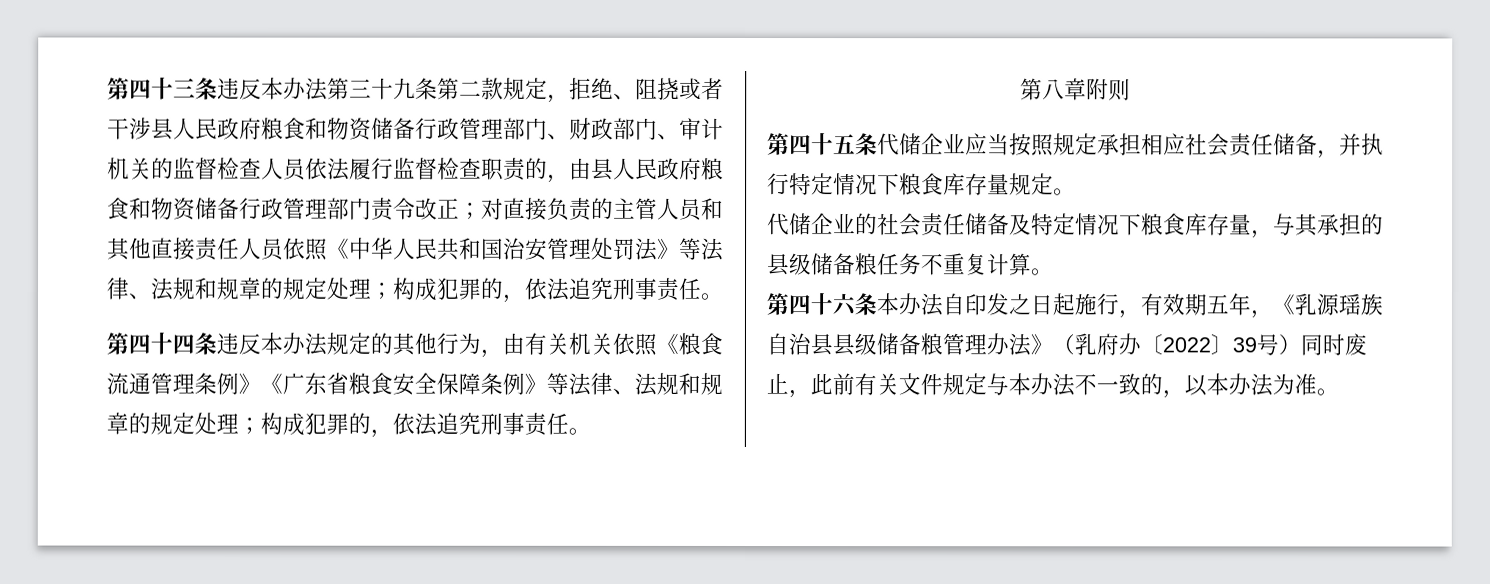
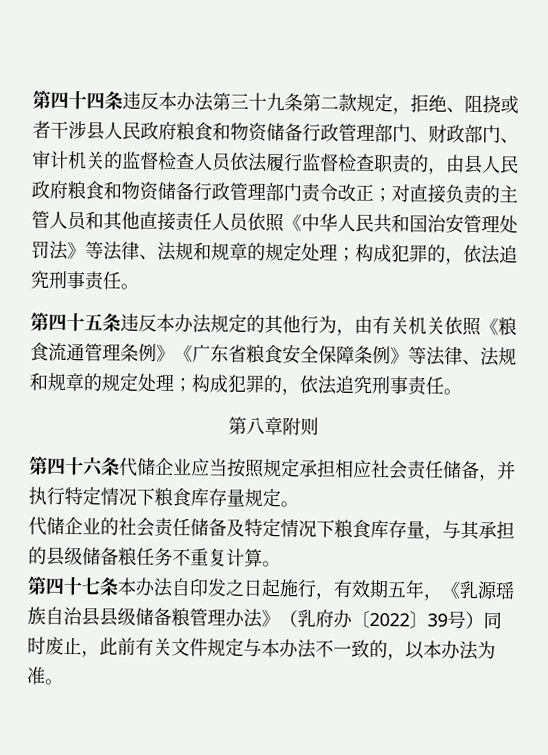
[107,77,196,100] 第四十三 -> [32,90,105,110] 第四十四
[172,333,195,354] 四 -> [84,313,103,331] 五
[833,134,856,155] 五 -> [83,457,104,477] 六
[832,293,857,317] 六 -> [81,577,101,595] 七

